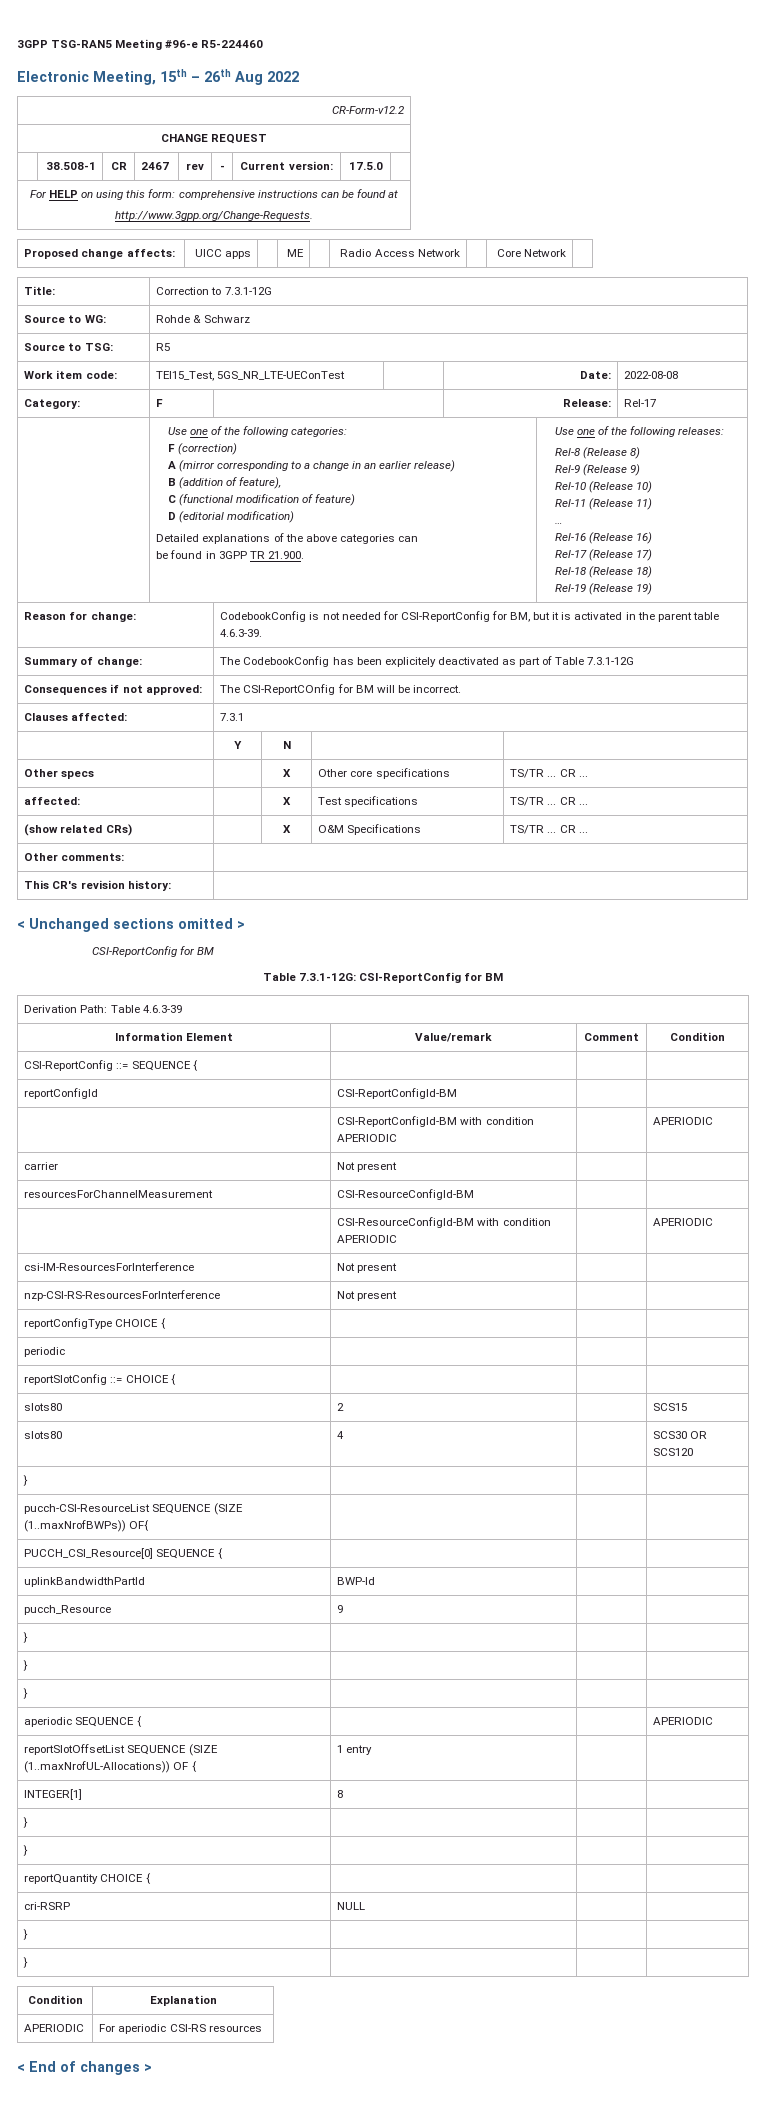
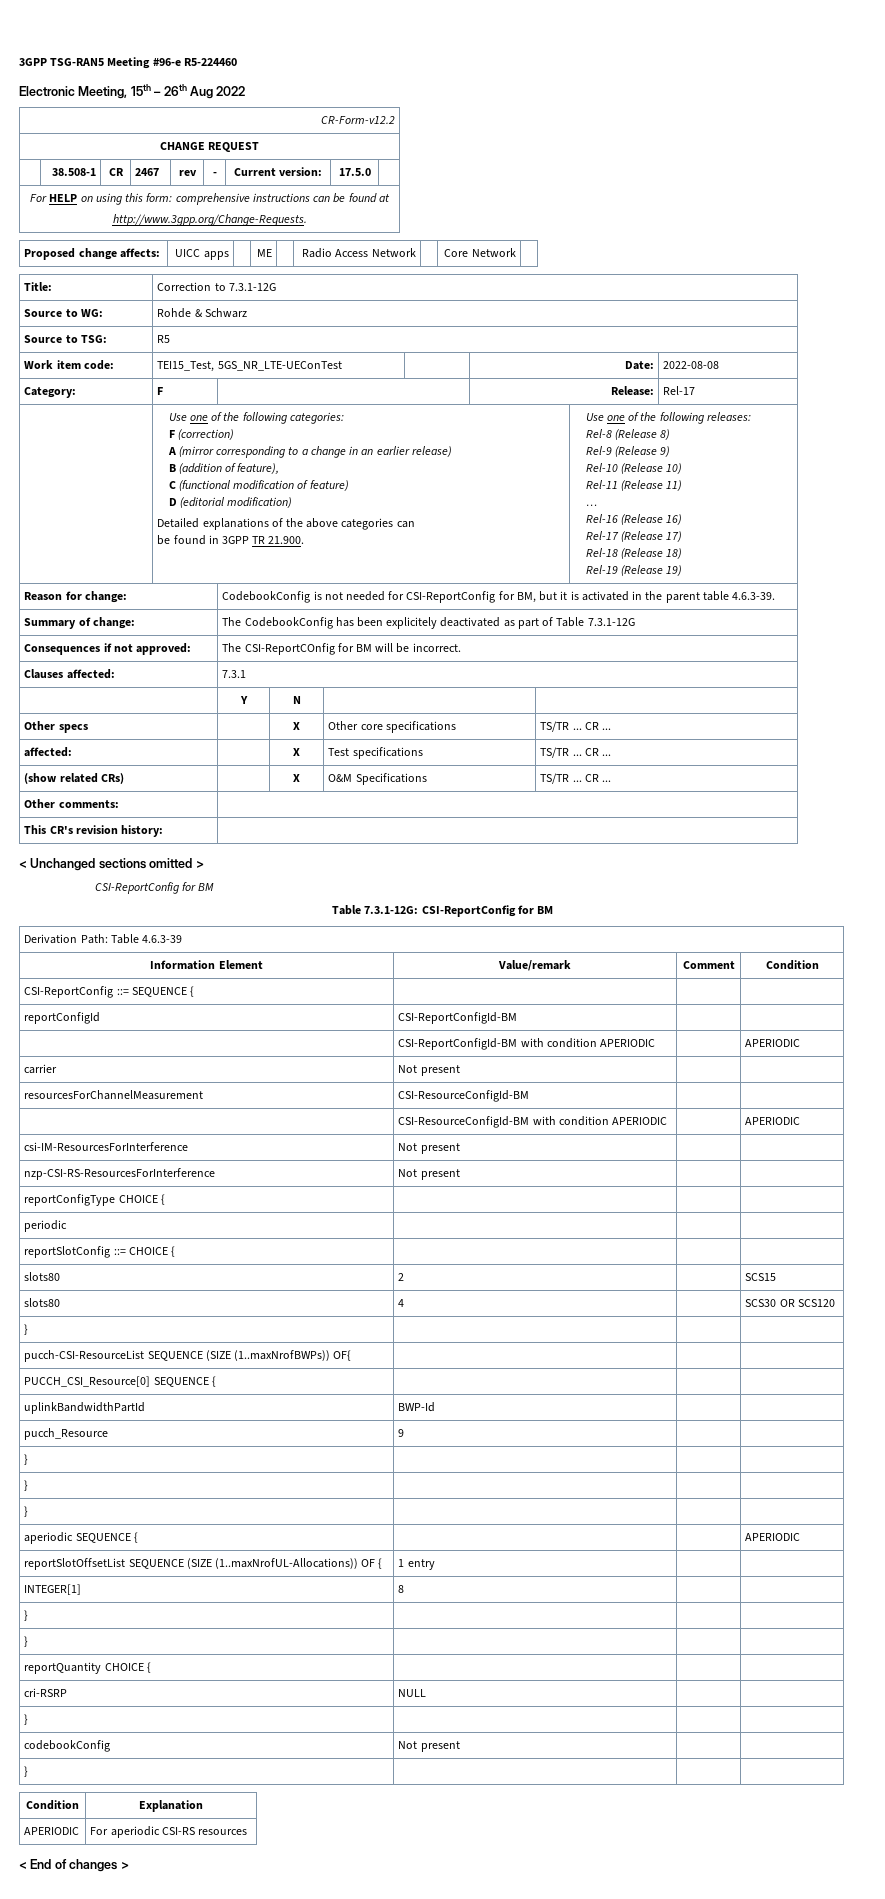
(29, 1934) none -> [24,1740,111,1752] [398,1741,460,1752] // codebookConfig | Not present | |

